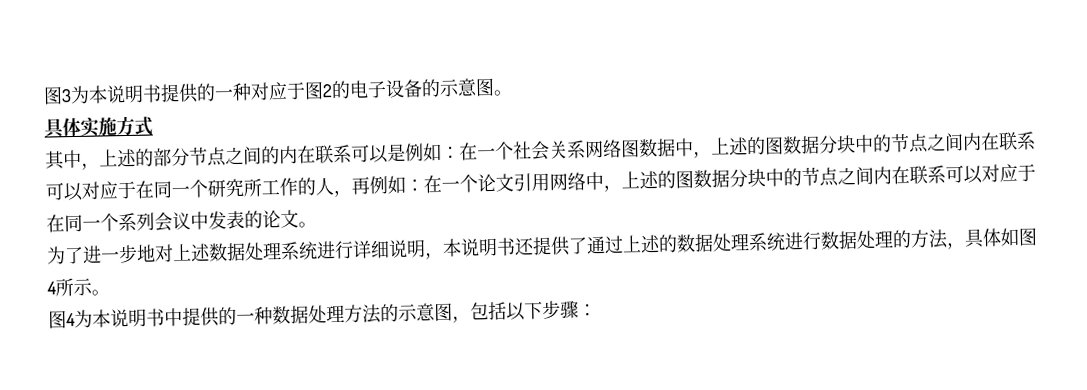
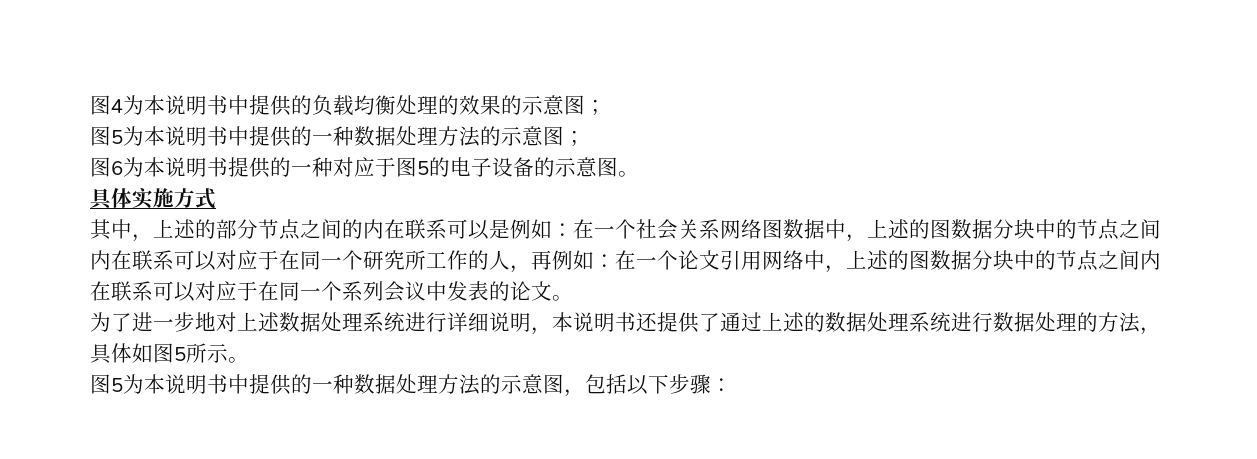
[43,86,72,105] 图3 -> [90,95,606,116] [90,126,585,147] [90,157,123,177] 图4为本说明书中提供的负载均衡处理的效果的示意图； // 图5为本说明书中提供的一种数据处理方法的示意图； // 图6
[322,84,333,98] 2 -> [417,161,429,175] 5
[47,281,57,295] 4 -> [174,347,186,361] 5
[66,313,76,327] 4 -> [111,378,123,392] 5

